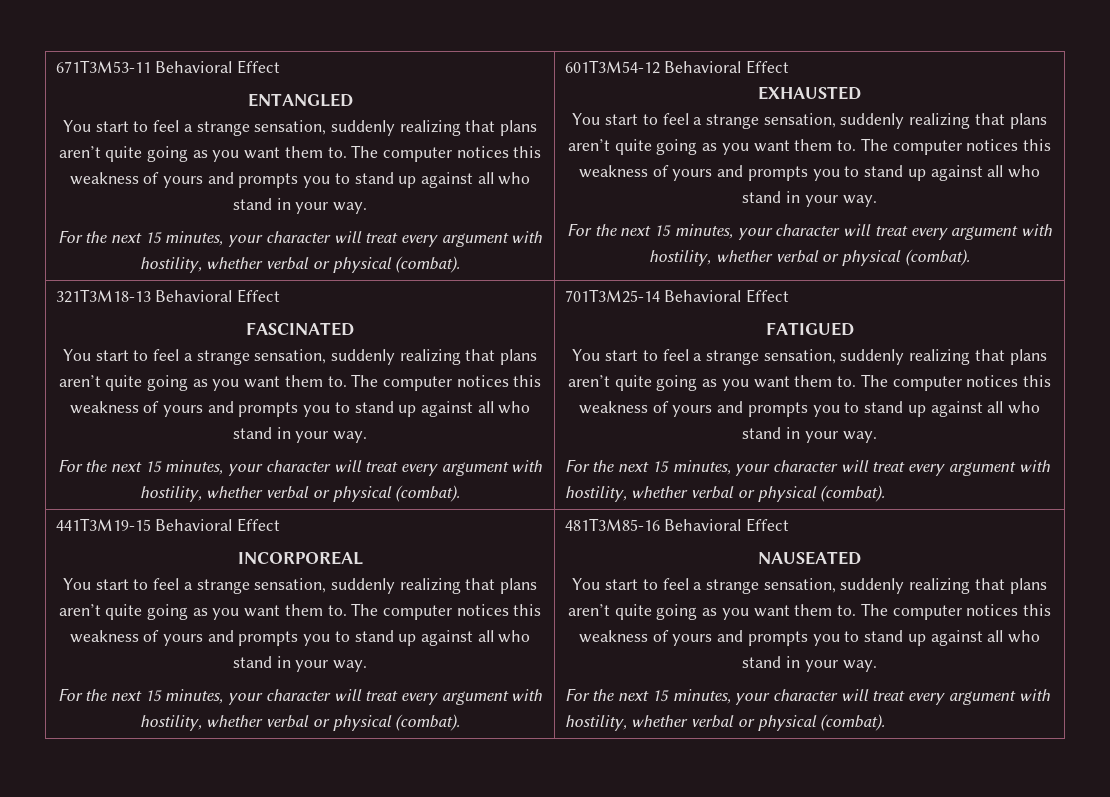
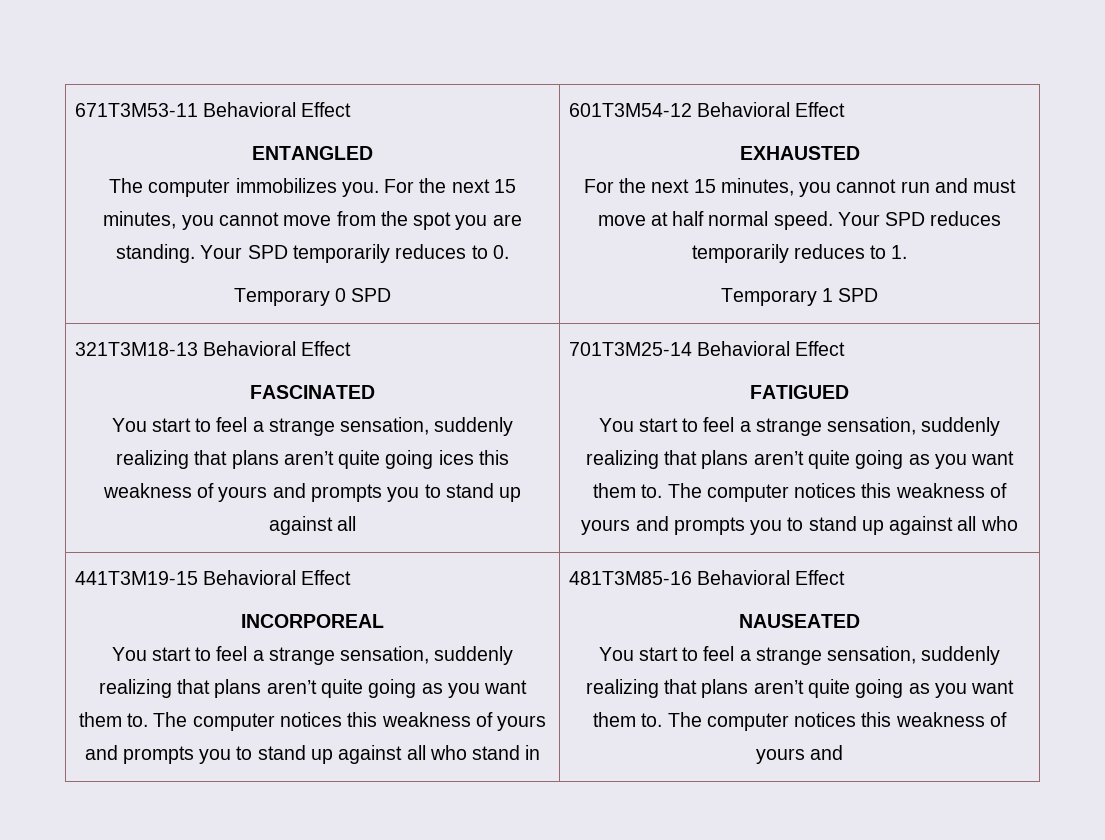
[62,120,538,136] [58,145,542,162] [69,172,531,188] [232,198,368,214] [57,230,543,247] [139,256,461,273] [564,60,790,74] [758,86,861,100] [572,113,1047,129] [568,138,1051,155] [579,165,1040,181] [742,191,877,207] [567,223,1052,240] [649,249,970,266] You start to feel a strange sensation, suddenly realizing that plans aren’t quite going as you want them to. The computer notices this weakness of yours and prompts you to stand up against all who stand in your way. // For the next 15 minutes, your character will treat every argument with hostility, whether verbal or physical (combat). | 601T3M54-12 Behavioral Effect // EXHAUSTED // You start to feel a strange sensation, suddenly realizing that plans aren’t quite going as you want them to. The computer notices this weakness of yours and prompts you to stand up against all who stand in your way. // For the next 15 minutes, your character will treat every argument with hostility, whether verbal or physical (combat). -> [109,178,516,197] [103,211,522,230] [116,244,509,263] [233,288,392,306] [568,102,846,117] [739,146,860,160] [583,178,1017,197] [597,211,1002,230] [691,244,908,263] [720,288,879,306] The computer immobilizes you. For the next 15 minutes, you cannot move from the spot you are standing. Your SPD temporarily reduces to 0. // Temporary 0 SPD | 601T3M54-12 Behavioral Effect // EXHAUSTED // For the next 15 minutes, you cannot run and must move at half normal speed. Your SPD reduces temporarily reduces to 1. // Temporary 1 SPD
[192,374,509,391] as you want them to. The computer notices -> [438,450,474,465] ices
[498,401,531,414] [232,427,368,443] [57,459,543,476] [139,485,461,502] who stand in your way. // For the next 15 minutes, your character will treat every argument with hostility, whether verbal or physical (combat). -> (357, 523) none
[742,427,877,443] [564,459,1050,476] [564,485,886,502] stand in your way. // For the next 15 minutes, your character will treat every argument with hostility, whether verbal or physical (combat). -> (1018, 523) none
[295,660,368,672] [57,688,543,705] [139,714,461,731] your way. // For the next 15 minutes, your character will treat every argument with hostility, whether verbal or physical (combat). -> (541, 752) none
[747,630,1040,646] [742,656,877,672] [564,688,1050,705] [564,714,886,731] prompts you to stand up against all who stand in your way. // For the next 15 minutes, your character will treat every argument with hostility, whether verbal or physical (combat). -> (844, 752) none

